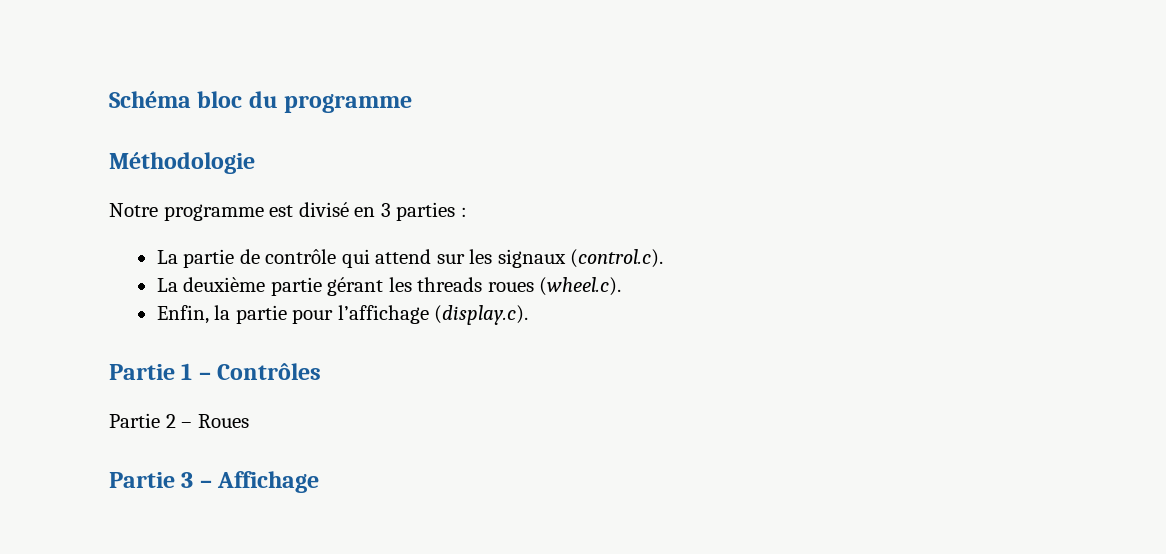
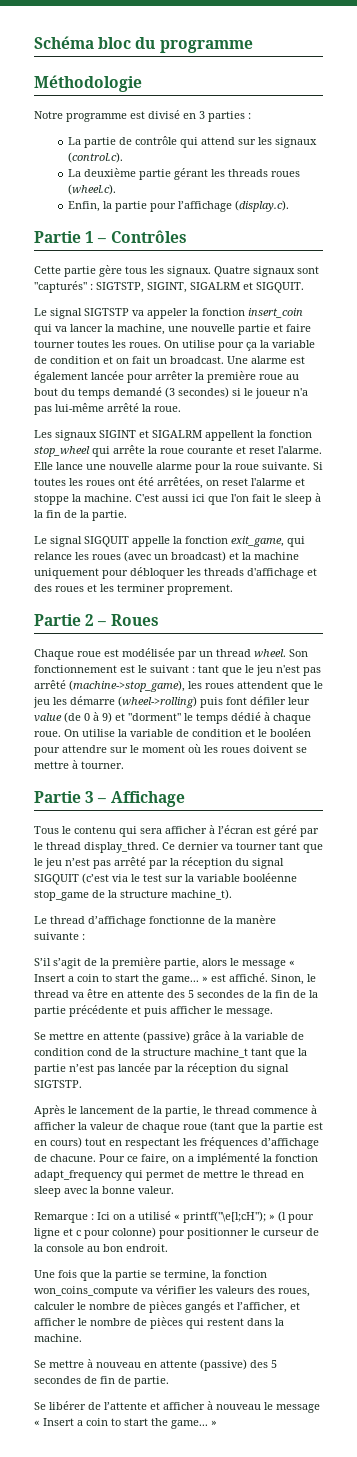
[109,413,249,428] [109,471,320,493] Partie 2 – Roues // Partie 3 – Affichage -> [34,265,319,277] [34,281,304,293] [34,308,303,319] [34,324,311,335] [34,340,315,351] [34,356,305,364] [34,371,299,383] [34,387,308,399] [34,403,181,415] [34,430,312,441] [34,445,322,457] [34,462,323,473] [34,477,305,489] [34,493,321,505] [34,510,127,521] [34,536,305,547] [34,551,299,562] [34,567,317,579] [34,584,233,595] [34,614,159,626] [34,648,308,660] [34,665,321,676] [34,680,323,692] [33,696,310,708] [34,712,311,724] [34,728,311,737] [34,744,307,756] [34,760,124,769] [34,791,185,807] [34,825,319,837] [34,842,323,853] [34,857,284,869] [34,873,297,885] [34,889,232,901] [34,915,276,927] [34,932,85,940] [34,957,295,969] [34,973,316,985] [34,989,318,998] [34,1005,273,1017] [34,1031,304,1043] [34,1048,307,1059] [34,1063,289,1075] [34,1080,82,1088] [34,1105,317,1117] [34,1121,323,1133] [34,1137,319,1149] [34,1153,318,1165] [34,1170,304,1181] [34,1186,174,1197] [34,1211,314,1223] [34,1227,319,1239] [34,1244,168,1252] [34,1270,267,1281] [34,1285,310,1297] [34,1301,300,1313] [34,1317,284,1329] [34,1334,82,1342] [34,1359,277,1371] [34,1376,169,1387] [34,1401,320,1413] [34,1418,217,1429] Cette partie gère tous les signaux. Quatre signaux sont "capturés" : SIGTSTP, SIGINT, SIGALRM et SIGQUIT. // Le signal SIGTSTP va appeler la fonction insert_coin qui va lancer la machine, une nouvelle partie et faire tourner toutes les roues. On utilise pour ça la variable de condition et on fait un broadcast. Une alarme est également lancée pour arrêter la première roue au bout du temps demandé (3 secondes) si le joueur n'a pas lui-même arrêté la roue. // Les signaux SIGINT et SIGALRM appellent la fonction stop_wheel qui arrête la roue courante et reset l'alarme. Elle lance une nouvelle alarme pour la roue suivante. Si toutes les roues ont été arrêtées, on reset l'alarme et stoppe la machine. C'est aussi ici que l'on fait le sleep à la fin de la partie. // Le signal SIGQUIT appelle la fonction exit_game, qui relance les roues (avec un broadcast) et la machine uniquement pour débloquer les threads d'affichage et des roues et les terminer proprement. // Partie 2 – Roues // Chaque roue est modélisée par un thread wheel. Son fonctionnement est le suivant : tant que le jeu n'est pas arrêté (machine->stop_game), les roues attendent que le jeu les démarre (wheel->rolling) puis font défiler leur value (de 0 à 9) et "dorment" le temps dédié à chaque roue. On utilise la variable de condition et le booléen pour attendre sur le moment où les roues doivent se mettre à tourner. // Partie 3 – Affichage // Tous le contenu qui sera afficher à l’écran est géré par le thread display_thred. Ce dernier va tourner tant que le jeu n’est pas arrêté par la réception du signal SIGQUIT (c’est via le test sur la variable booléenne stop_game de la structure machine_t). // Le thread d’affichage fonctionne de la manère suivante : // S’il s’agit de la première partie, alors le message « Insert a coin to start the game... » est affiché. Sinon, le thread va être en attente des 5 secondes de la fin de la partie précédente et puis afficher le message. // Se mettre en attente (passive) grâce à la variable de condition cond de la structure machine_t tant que la partie n’est pas lancée par la réception du signal SIGTSTP. // Après le lancement de la partie, le thread commence à afficher la valeur de chaque roue (tant que la partie est en cours) tout en respectant les fréquences d’affichage de chacune. Pour ce faire, on a implémenté la fonction adapt_frequency qui permet de mettre le thread en sleep avec la bonne valeur. // Remarque : Ici on a utilisé « printf("\e[l;cH"); » (l pour ligne et c pour colonne) pour positionner le curseur de la console au bon endroit. // Une fois que la partie se termine, la fonction won_coins_compute va vérifier les valeurs des roues, calculer le nombre de pièces gangés et l’afficher, et afficher le nombre de pièces qui restent dans la machine. // Se mettre à nouveau en attente (passive) des 5 secondes de fin de partie. // Se libérer de l’attente et afficher à nouveau le message « Insert a coin to start the game... »

